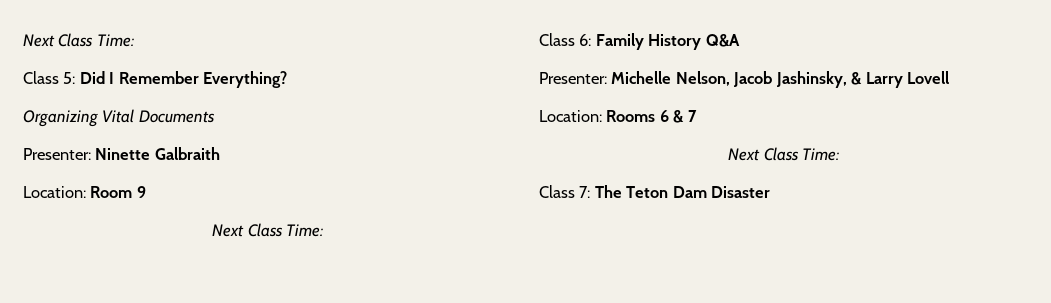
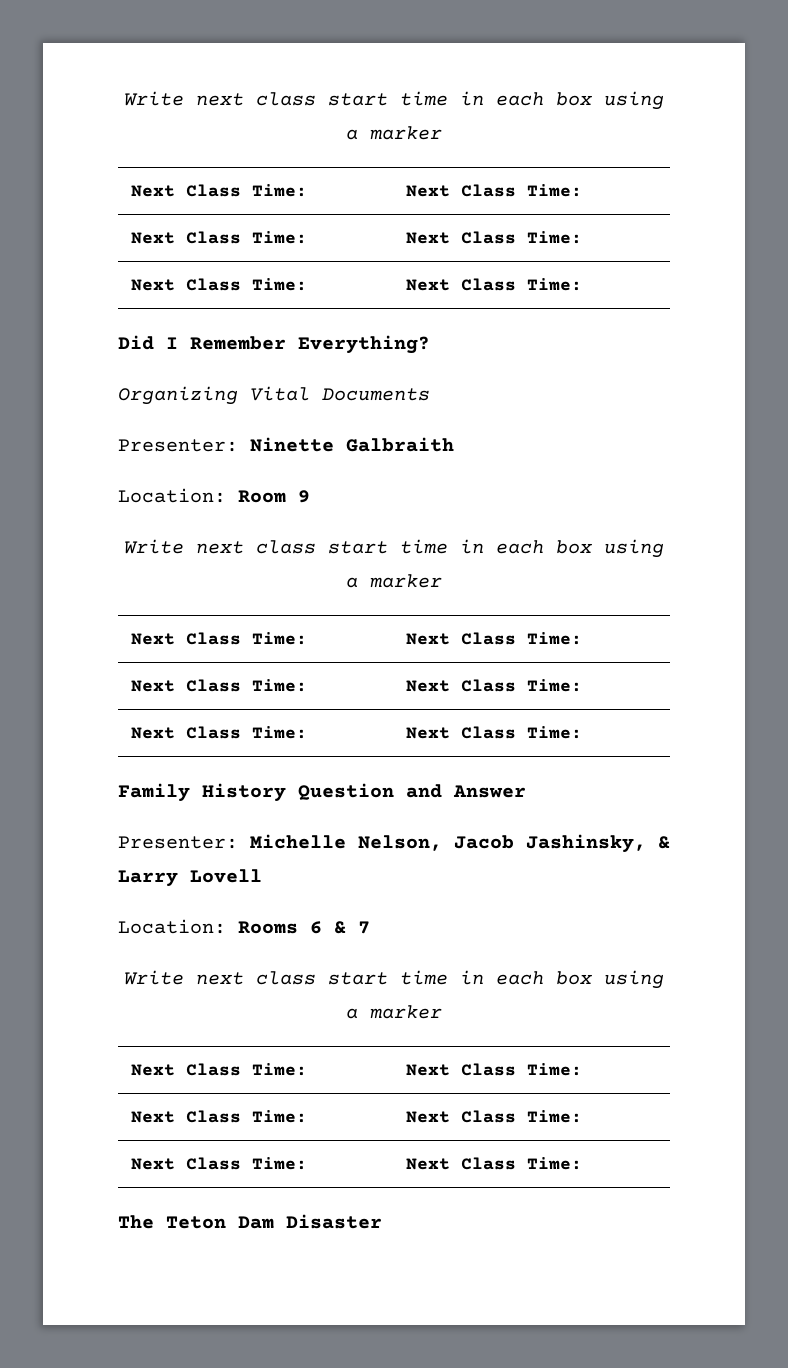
[23,33,134,47] [23,71,76,84] Next Class Time: // Class 5: -> [124,91,664,110] [346,126,442,140] [131,184,308,197] [406,184,583,197] [131,231,308,244] [406,231,583,244] [131,278,308,291] [406,278,583,291] Write next class start time in each box using a marker // Next Class Time: | Next Class Time: // Next Class Time: | Next Class Time: // Next Class Time: | Next Class Time: //
[212,223,323,237] [539,33,740,50] Next Class Time: // Class 6: Family History Q&A -> [124,539,664,558] [346,574,442,588] [131,632,308,645] [406,632,583,645] [131,679,308,692] [406,679,583,692] [131,726,308,739] [406,726,583,739] [118,783,526,802] Write next class start time in each box using a marker // Next Class Time: | Next Class Time: // Next Class Time: | Next Class Time: // Next Class Time: | Next Class Time: // Family History Question and Answer
[728,147,839,161] [539,185,591,198] Next Class Time: // Class 7: -> [124,970,664,989] [346,1005,442,1019] [131,1063,308,1076] [406,1063,583,1076] [131,1110,308,1123] [406,1110,583,1123] [131,1157,308,1170] [406,1157,583,1170] Write next class start time in each box using a marker // Next Class Time: | Next Class Time: // Next Class Time: | Next Class Time: // Next Class Time: | Next Class Time: //

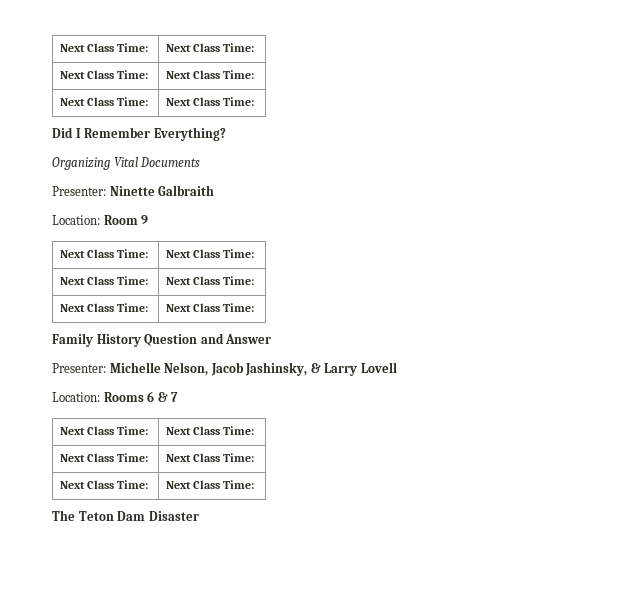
[124,91,664,110] [346,126,442,140] Write next class start time in each box using a marker // -> (59, 48) none
[124,539,664,558] [346,574,442,588] // Write next class start time in each box using a marker -> (149, 220) none
[124,970,664,989] [346,1005,442,1019] // Write next class start time in each box using a marker -> (179, 397) none

